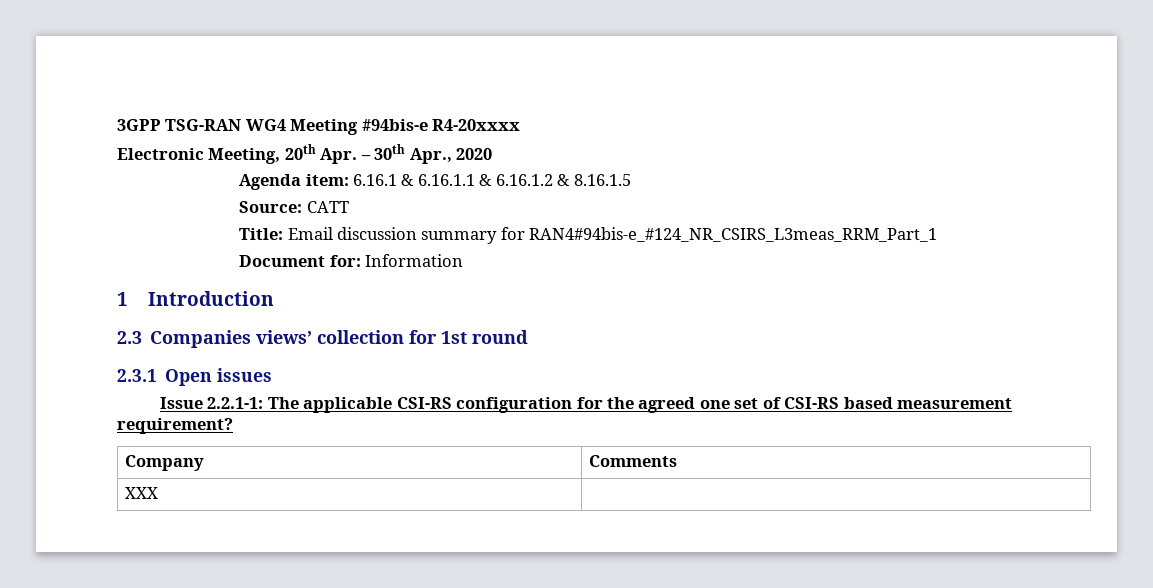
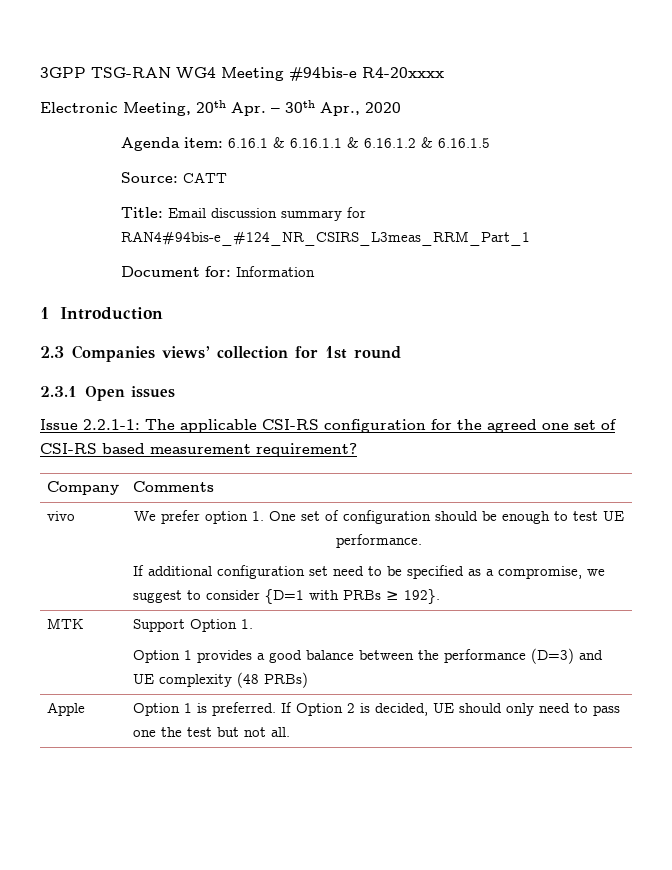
[573,174,631,186] 8.16.1.5 -> [438,138,491,148] 6.16.1.5
[124,487,158,499] XXX | -> [46,511,75,521] [134,510,624,524] [336,534,422,548] [132,565,605,579] [132,589,440,604] [46,618,84,629] [132,619,253,632] [132,648,603,664] [132,672,308,688] [46,702,85,716] [132,702,620,716] [132,727,290,737] vivo | We prefer option 1. One set of configuration should be enough to test UE performance. // If additional configuration set need to be specified as a compromise, we suggest to consider {D=1 with PRBs ≥ 192}. // MTK | Support Option 1. // Option 1 provides a good balance between the performance (D=3) and UE complexity (48 PRBs) // Apple | Option 1 is preferred. If Option 2 is decided, UE should only need to pass one the test but not all.

